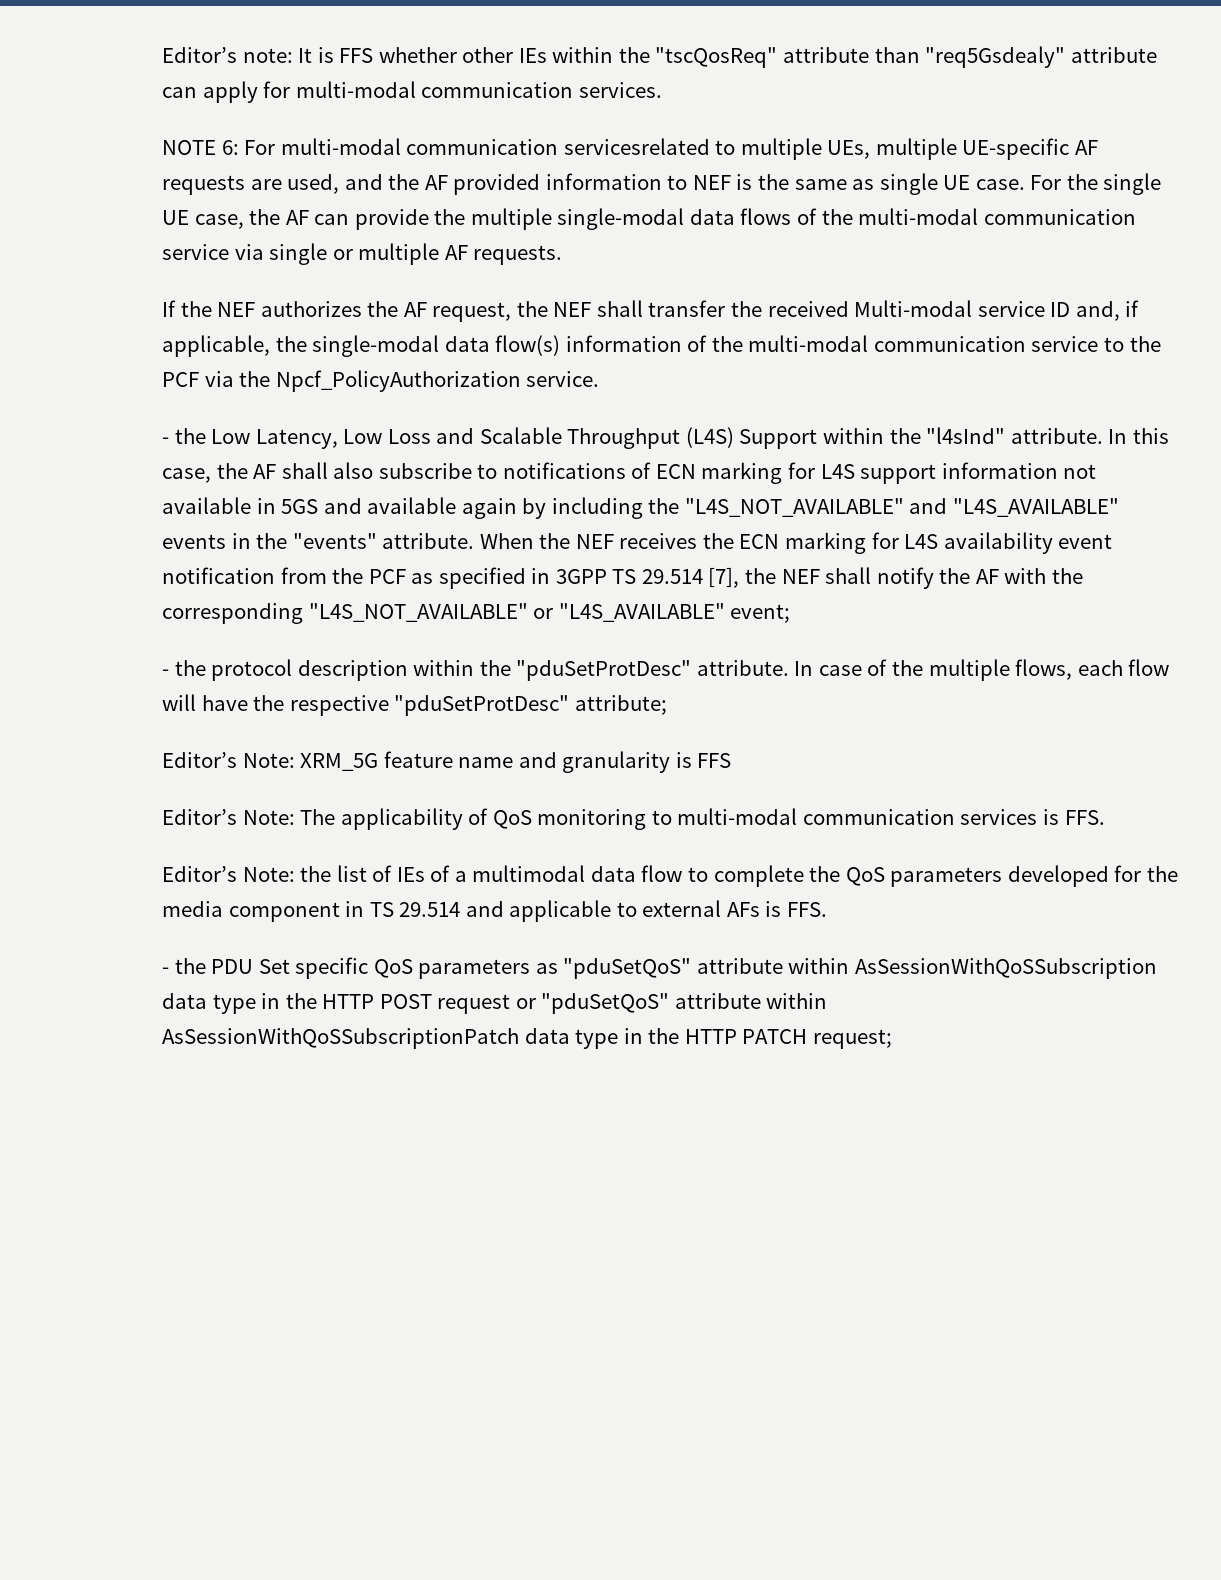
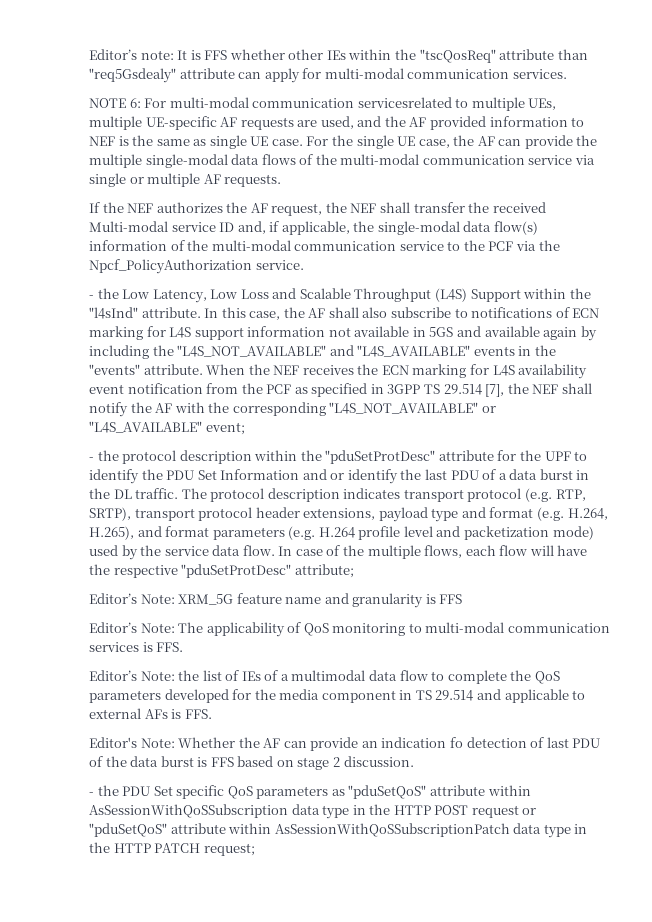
[696,660,789,676] attribute. -> [438,450,588,461] [89,469,590,484] [89,488,586,502] [89,507,608,522] [89,526,594,540] [89,545,275,560] attribute for the UPF to identify the PDU Set Information and or identify the last PDU of a data burst in the DL traffic. The protocol description indicates transport protocol (e.g. RTP, SRTP), transport protocol header extensions, payload type and format (e.g. H.264, H.265), and format parameters (e.g. H.264 profile level and packetization mode) used by the service data flow.
(828, 909) none -> [89,737,601,751] [89,756,414,770] // Editor's Note: Whether the AF can provide an indication fo detection of last PDU of the data burst is FFS based on stage 2 discussion.

